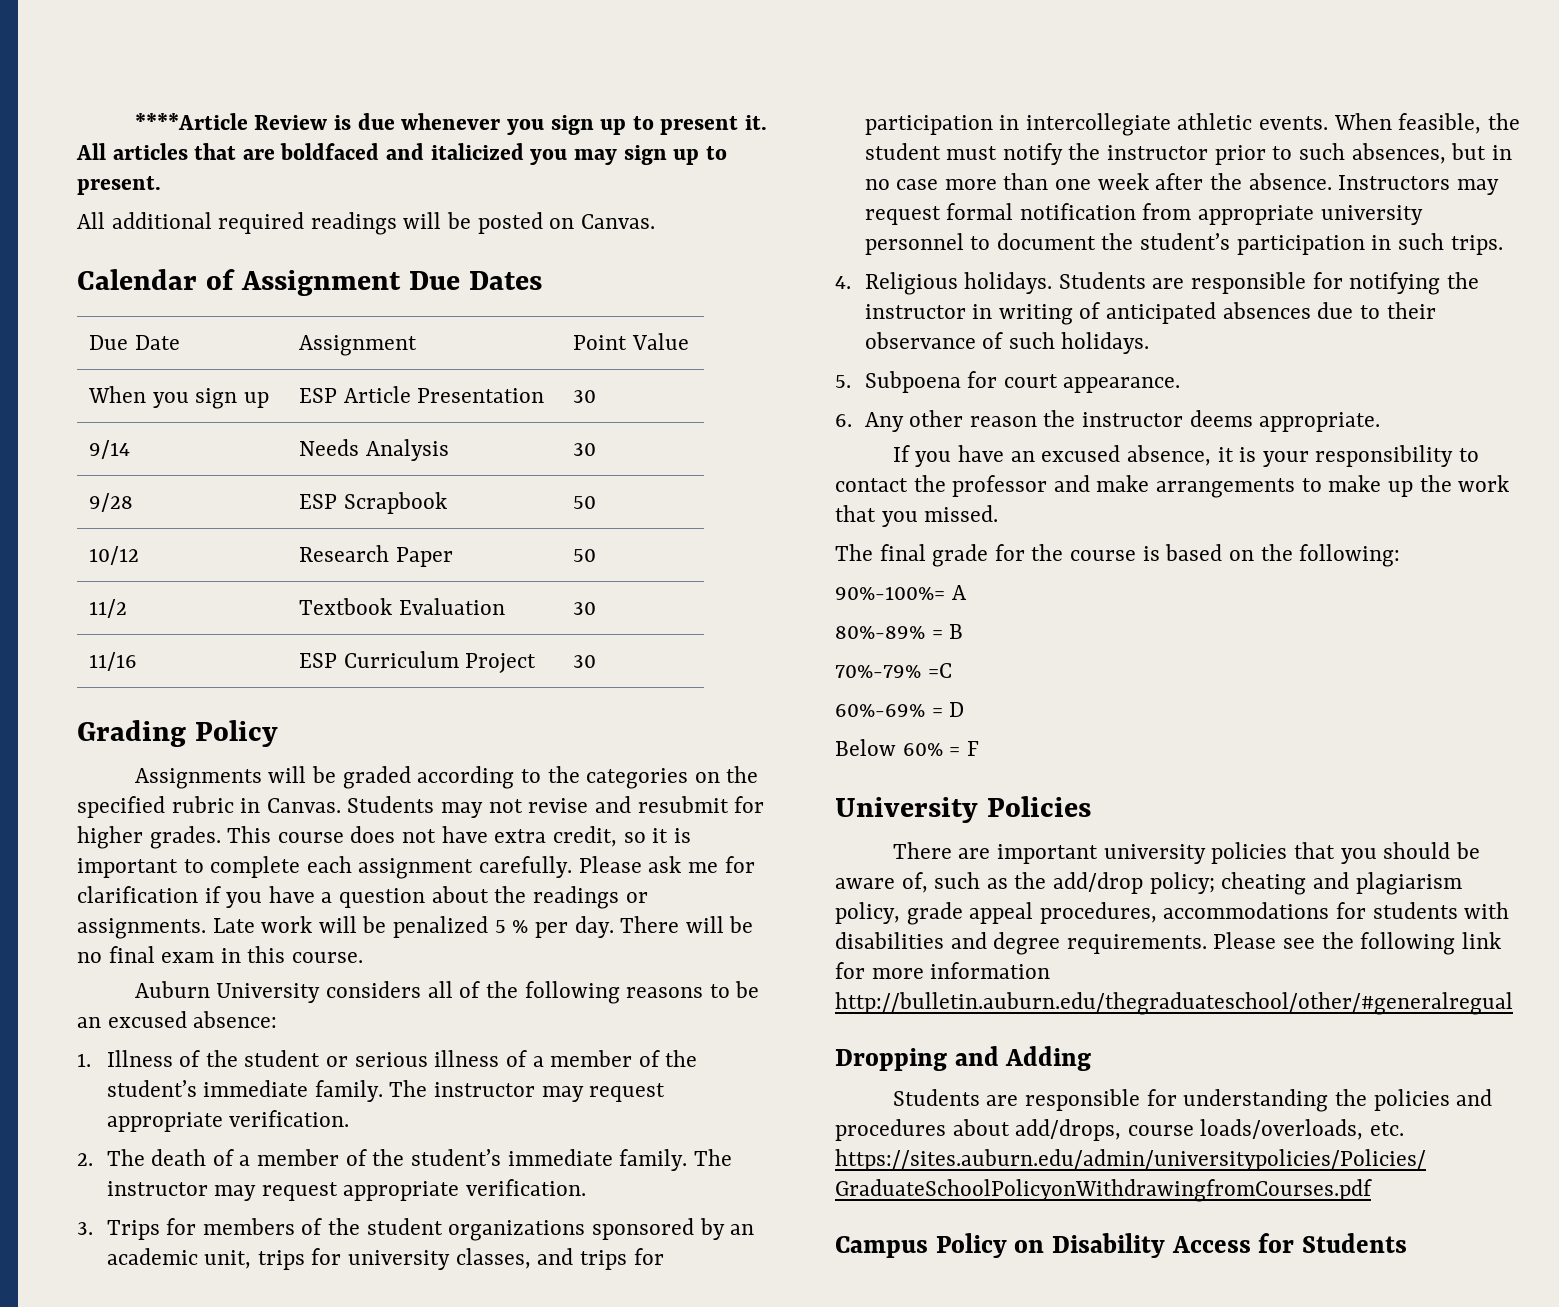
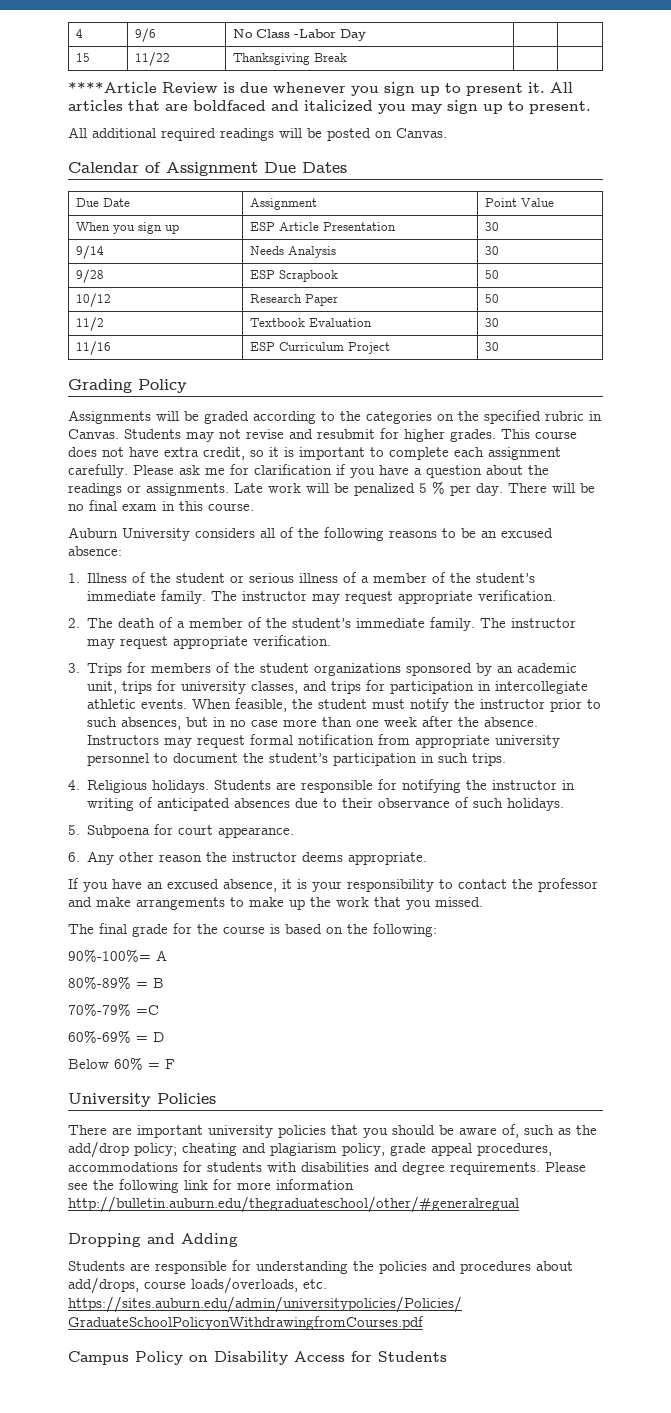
(134, 121) none -> [76,29,84,38] [135,28,157,42] [233,29,367,41] [76,53,91,62] [135,52,171,66] [233,53,348,65] 4 | 9/6 | No Class -Labor Day | | // 15 | 11/22 | Thanksgiving Break | | //

